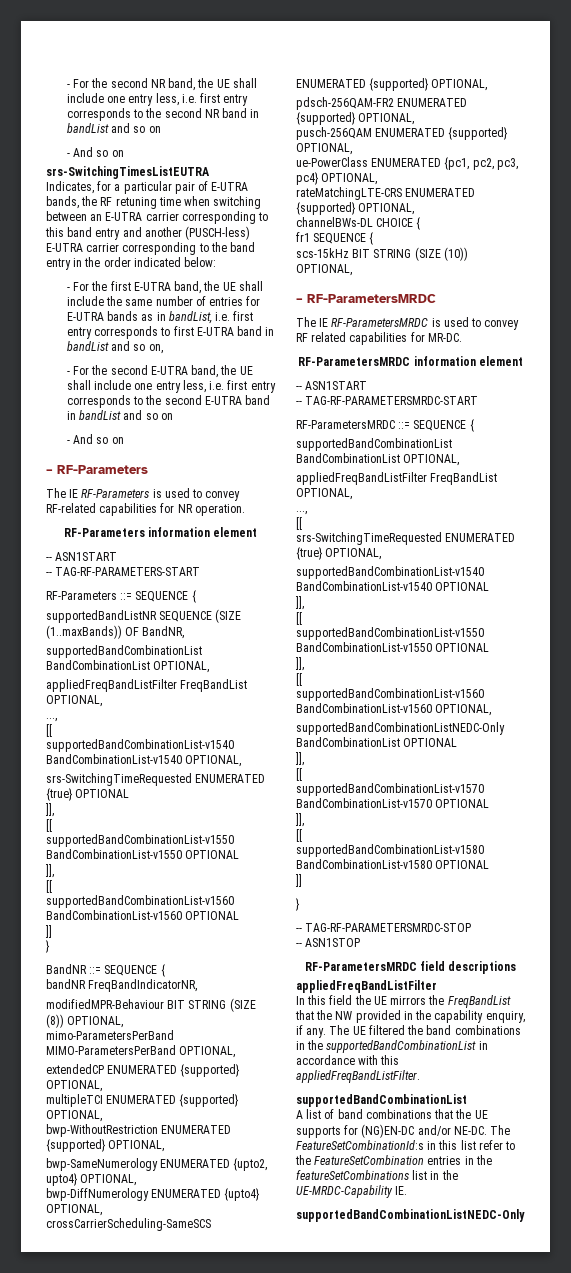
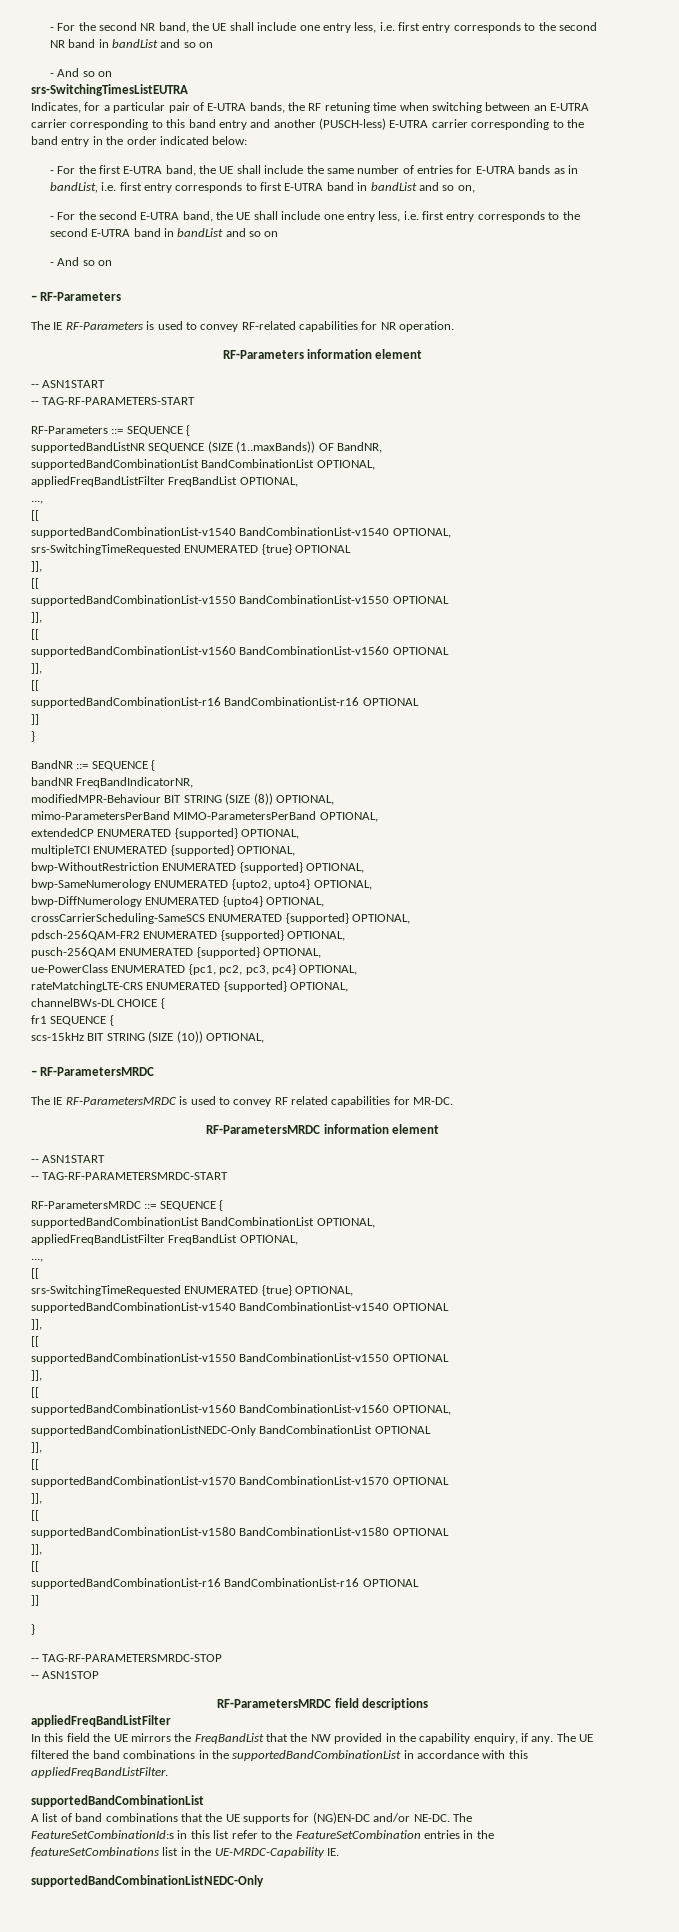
(240, 915) none -> [31,663,42,674] [31,680,39,691] [31,697,419,708] // ]], // [[ // supportedBandCombinationList-r16 BandCombinationList-r16 OPTIONAL
(490, 864) none -> [31,1544,42,1555] [31,1561,39,1572] [31,1578,419,1589] // ]], // [[ // supportedBandCombinationList-r16 BandCombinationList-r16 OPTIONAL

